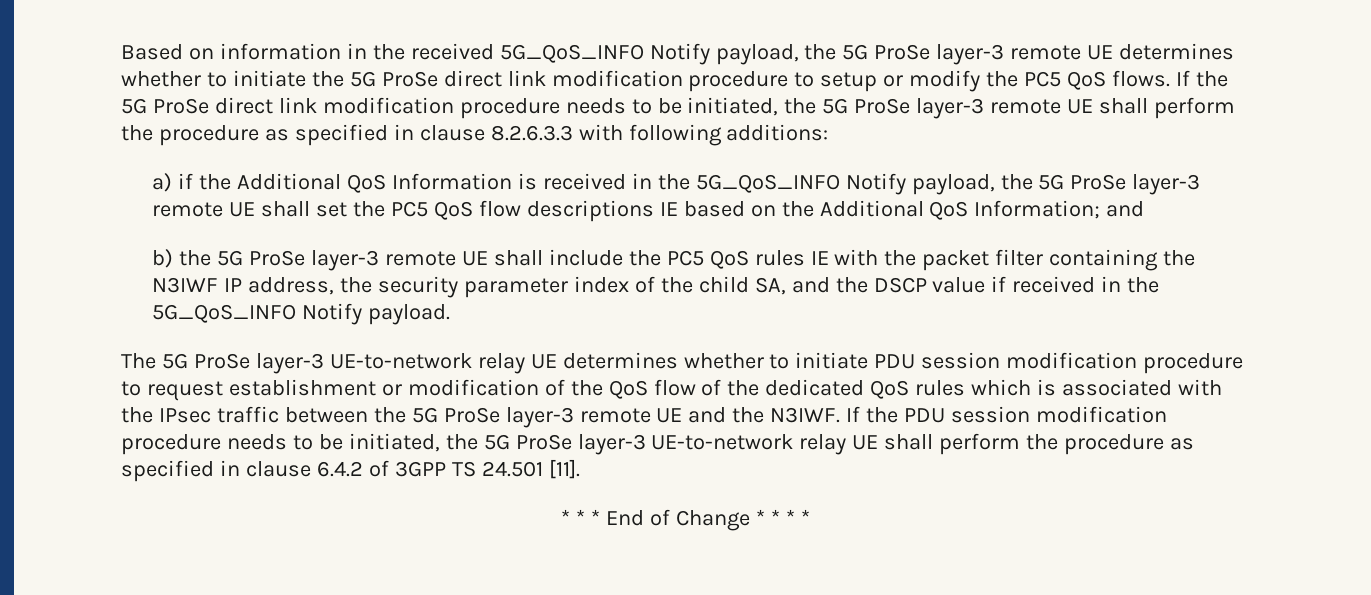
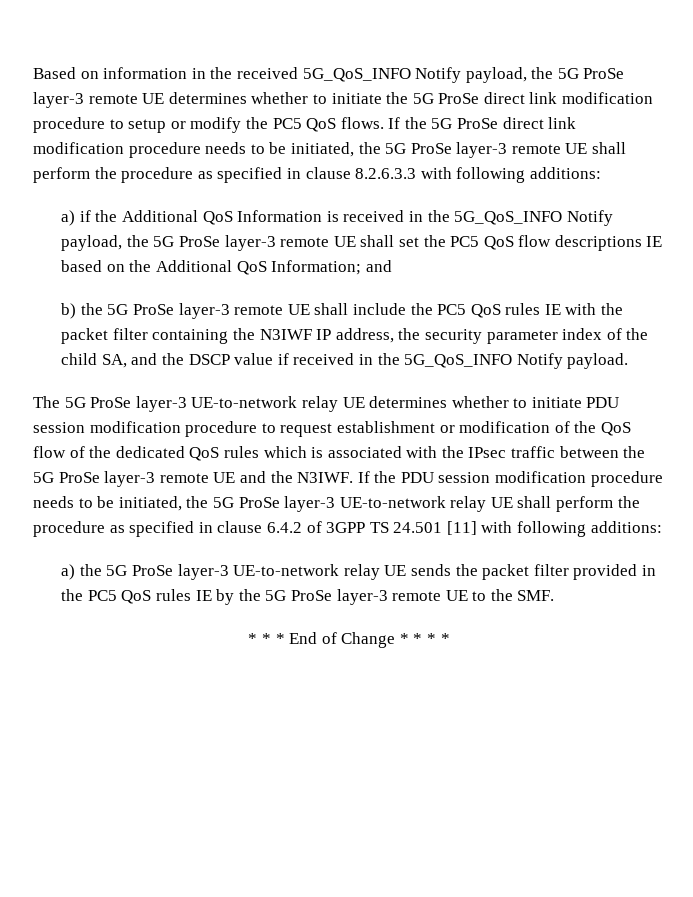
[548,459,580,479] [11]. -> [446,521,662,537] [61,564,656,580] [61,589,555,605] [11] with following additions: // a) the 5G ProSe layer-3 UE-to-network relay UE sends the packet filter provided in the PC5 QoS rules IE by the 5G ProSe layer-3 remote UE to the SMF.

